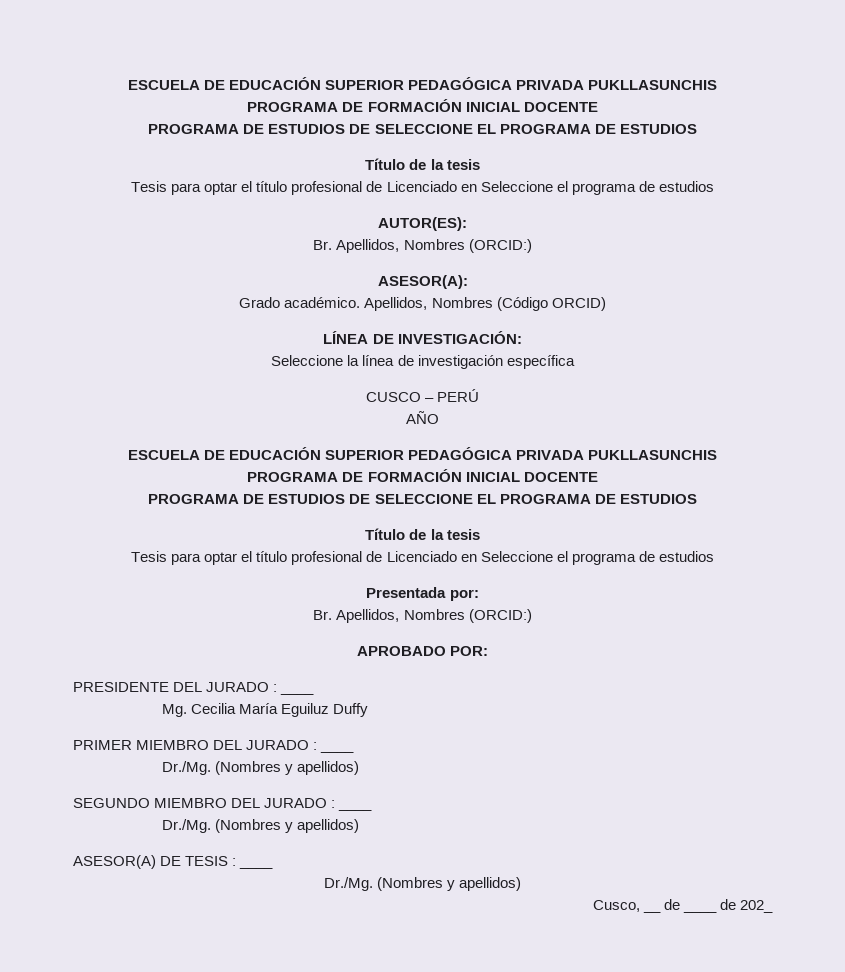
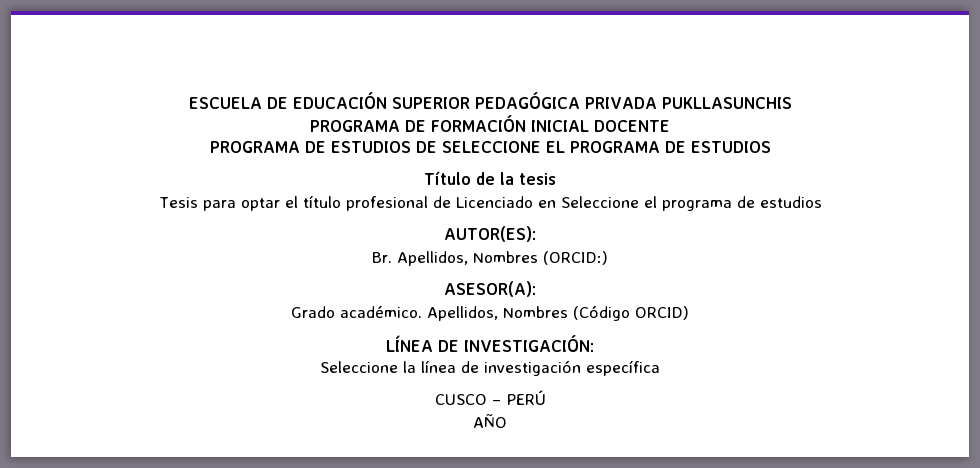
[127,447,718,460] [247,469,598,482] [148,494,697,504] [365,528,480,540] [131,551,714,565] [366,587,479,601] [313,609,532,623] [356,646,489,656] [73,682,278,692] [280,692,315,695] [161,703,369,717] [73,740,318,750] [320,750,355,753] [161,761,360,775] [73,798,336,808] [338,808,373,811] [161,819,360,833] [73,855,237,869] [239,866,274,869] [323,877,522,891] [592,900,661,913] [663,899,680,910] [682,910,717,913] [719,899,773,913] // ESCUELA DE EDUCACIÓN SUPERIOR PEDAGÓGICA PRIVADA PUKLLASUNCHIS // PROGRAMA DE FORMACIÓN INICIAL DOCENTE // PROGRAMA DE ESTUDIOS DE SELECCIONE EL PROGRAMA DE ESTUDIOS // Título de la tesis // Tesis para optar el título profesional de Licenciado en Seleccione el programa de estudios // Presentada por: // Br. Apellidos, Nombres (ORCID:) // APROBADO POR: // PRESIDENTE DEL JURADO : ____ // Mg. Cecilia María Eguiluz Duffy // PRIMER MIEMBRO DEL JURADO : ____ // Dr./Mg. (Nombres y apellidos) // SEGUNDO MIEMBRO DEL JURADO : ____ // Dr./Mg. (Nombres y apellidos) // ASESOR(A) DE TESIS : ____ // Dr./Mg. (Nombres y apellidos) // Cusco, __ de ____ de 202_ -> (507, 421) none

